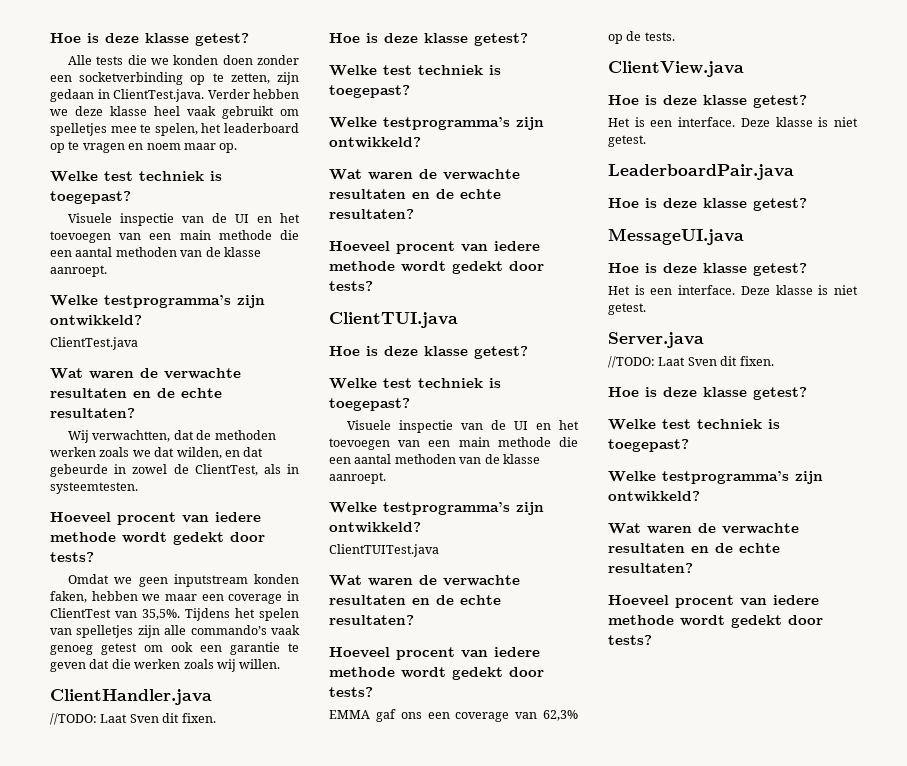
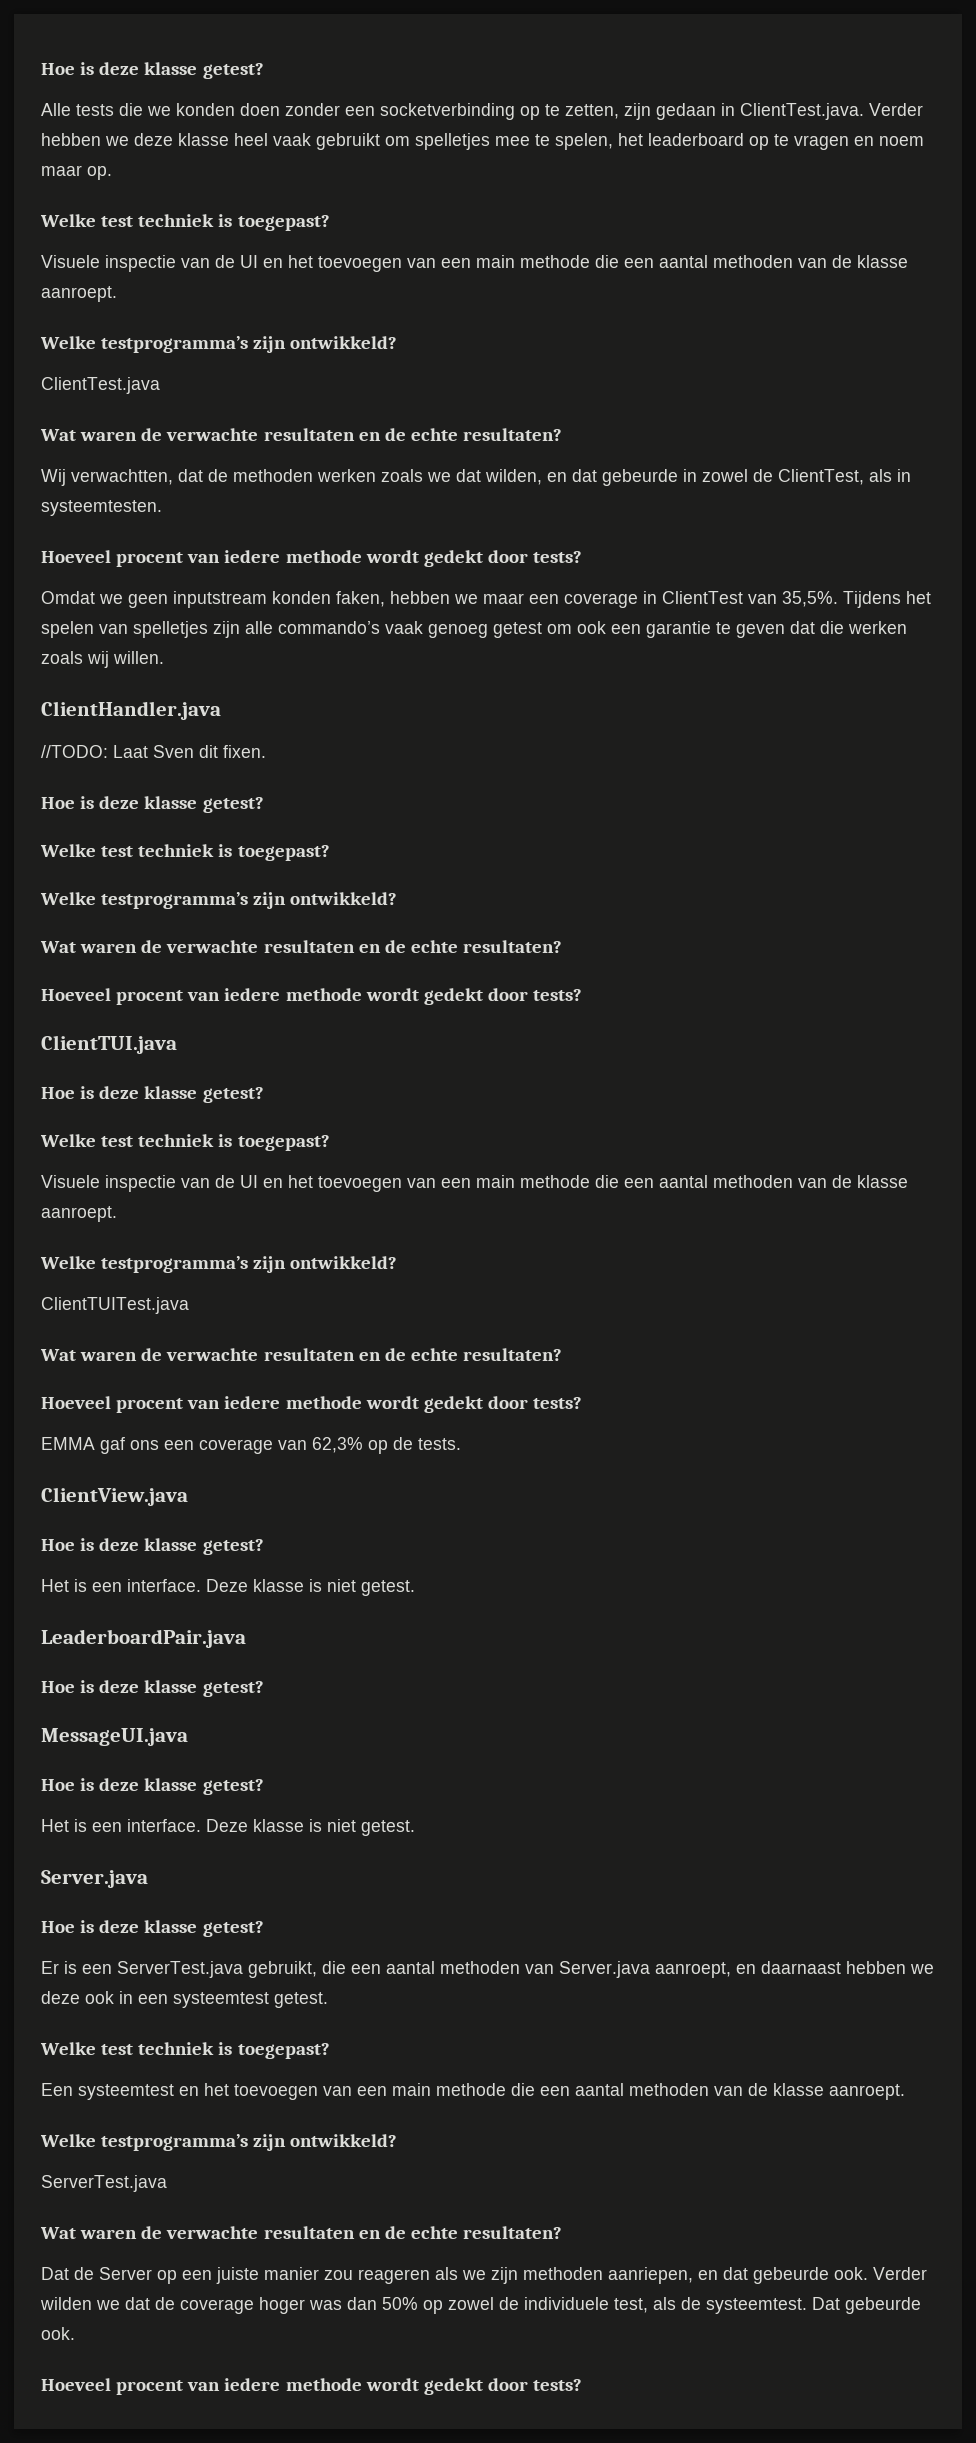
[608,356,774,368] [608,387,807,400] [608,419,780,430] [608,439,689,452] [608,471,823,484] [608,491,700,502] [608,523,799,534] [608,543,780,553] [608,563,693,573] // //TODO: Laat Sven dit fixen. // Hoe is deze klasse getest? // Welke test techniek is toegepast? // Welke testprogramma’s zijn ontwikkeld? // Wat waren de verwachte resultaten en de echte resultaten? -> [41,1920,264,1937] [41,1961,934,1978] [41,1991,328,2008] [40,2042,330,2059] [41,2083,905,2100] [40,2134,398,2151] [41,2175,167,2192] [40,2226,563,2239] [41,2267,927,2284] [40,2297,921,2314] [41,2327,75,2340] // Hoe is deze klasse getest? // Er is een ServerTest.java gebruikt, die een aantal methoden van Server.java aanroept, en daarnaast hebben we deze ook in een systeemtest getest. // Welke test techniek is toegepast? // Een systeemtest en het toevoegen van een main methode die een aantal methoden van de klasse aanroept. // Welke testprogramma’s zijn ontwikkeld? // ServerTest.java // Wat waren de verwachte resultaten en de echte resultaten? // Dat de Server op een juiste manier zou reageren als we zijn methoden aanriepen, en dat gebeurde ook. Verder wilden we dat de coverage hoger was dan 50% op zowel de individuele test, als de systeemtest. Dat gebeurde ook.

